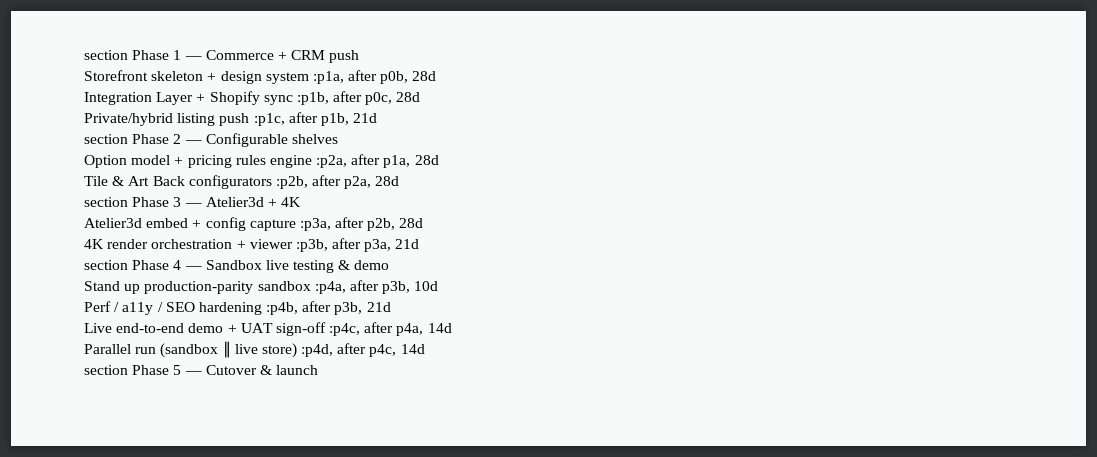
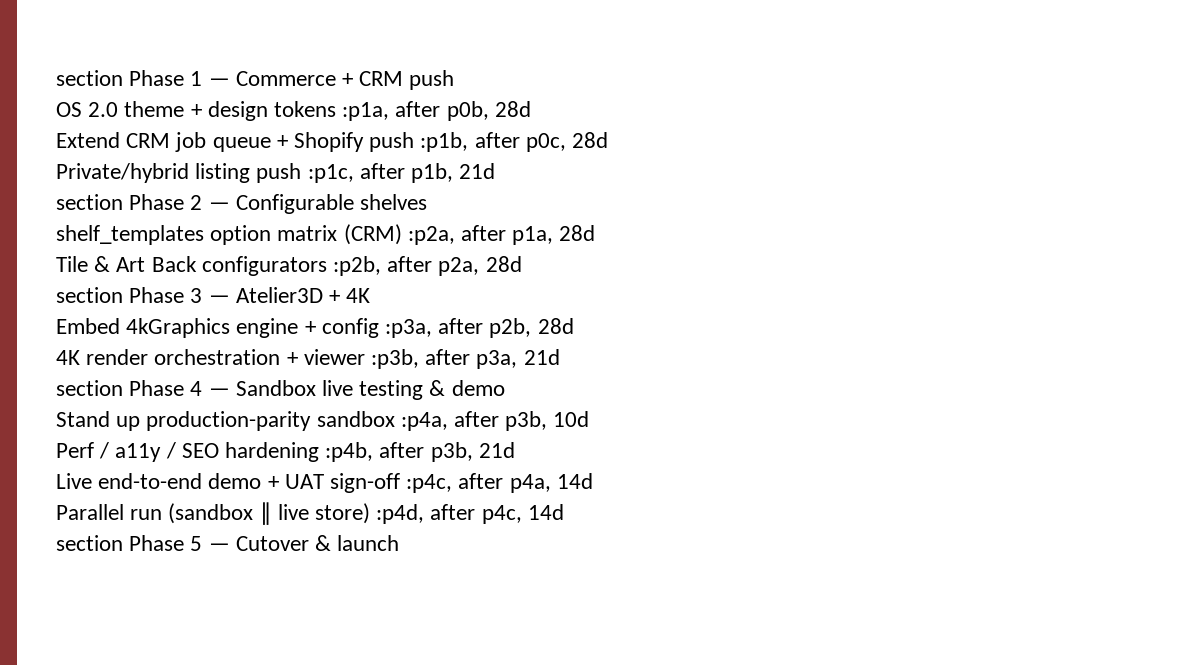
[84,70,204,81] Storefront skeleton -> [56,101,185,117] OS 2.0 theme
[265,72,309,84] system -> [274,101,337,117] tokens
[84,92,194,105] Integration Layer -> [56,132,271,152] Extend CRM job queue
[263,95,293,105] sync -> [369,132,415,152] push
[84,155,312,168] Option model + pricing rules engine -> [56,224,402,245] shelf_templates option matrix (CRM)
[205,197,264,207] Atelier3d -> [235,287,323,303] Atelier3D
[84,218,189,228] Atelier3d embed -> [56,318,299,338] Embed 4kGraphics engine
[249,219,296,231] capture -> (379, 328) none

